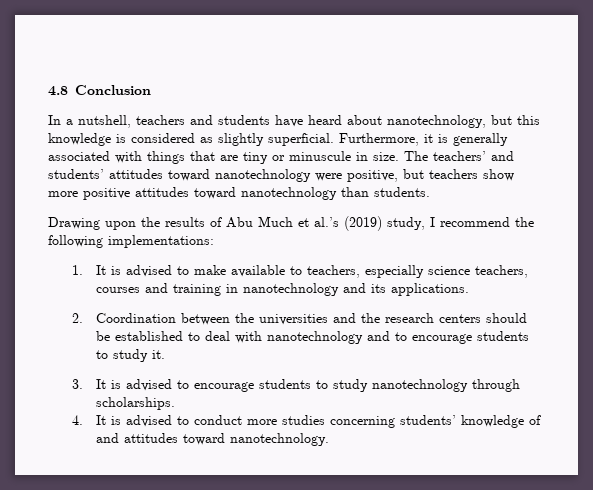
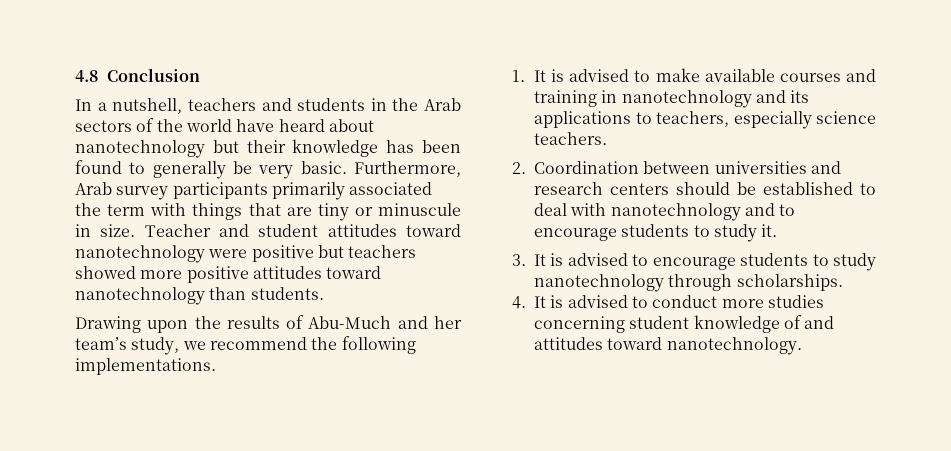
[275,115,540,128] [48,133,508,146] [48,151,110,161] have heard about nanotechnology, but this knowledge is considered as slightly superficial. Furthermore, it is generally associated -> [370,98,461,111] [75,118,374,132] [75,139,461,158] [75,160,462,179] [75,182,433,200] [75,203,146,216] in the Arab sectors of the world have heard about nanotechnology but their knowledge has been found to generally be very basic. Furthermore, Arab survey participants primarily associated the term
[404,151,514,161] [48,169,104,179] The teachers’ and students’ -> [144,224,319,237] Teacher and student
[347,170,398,182] positive, -> [251,245,314,262] positive
[483,169,514,181] show -> [75,266,136,279] showed
[226,216,435,231] Abu Much et al.’s (2019) study, I -> [308,316,462,329] [75,337,206,355] Abu-Much and her team’s study, we
[108,235,214,248] implementations: -> [75,358,216,375] implementations.
[290,265,529,278] to teachers, especially science teachers, -> (775, 75) none
[391,283,470,296] applications. -> [534,111,876,129] [534,132,608,145] applications to teachers, especially science teachers.
[235,313,255,323] the -> (711, 167) none
[361,313,381,323] the -> (841, 167) none
[400,415,457,425] students’ -> [629,316,690,329] student

